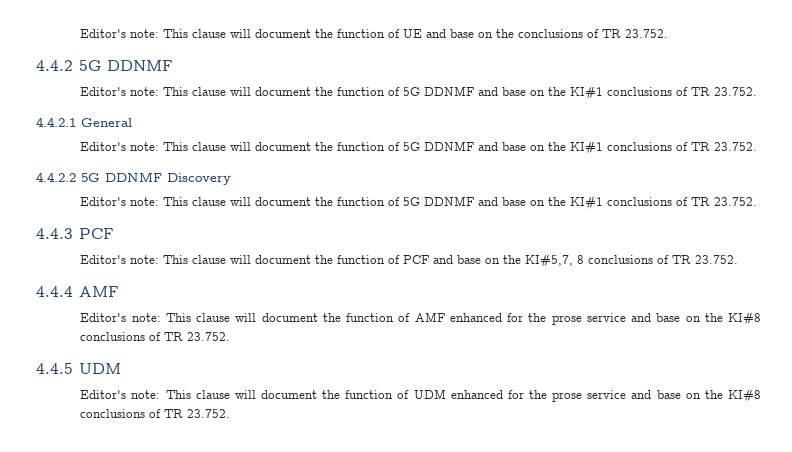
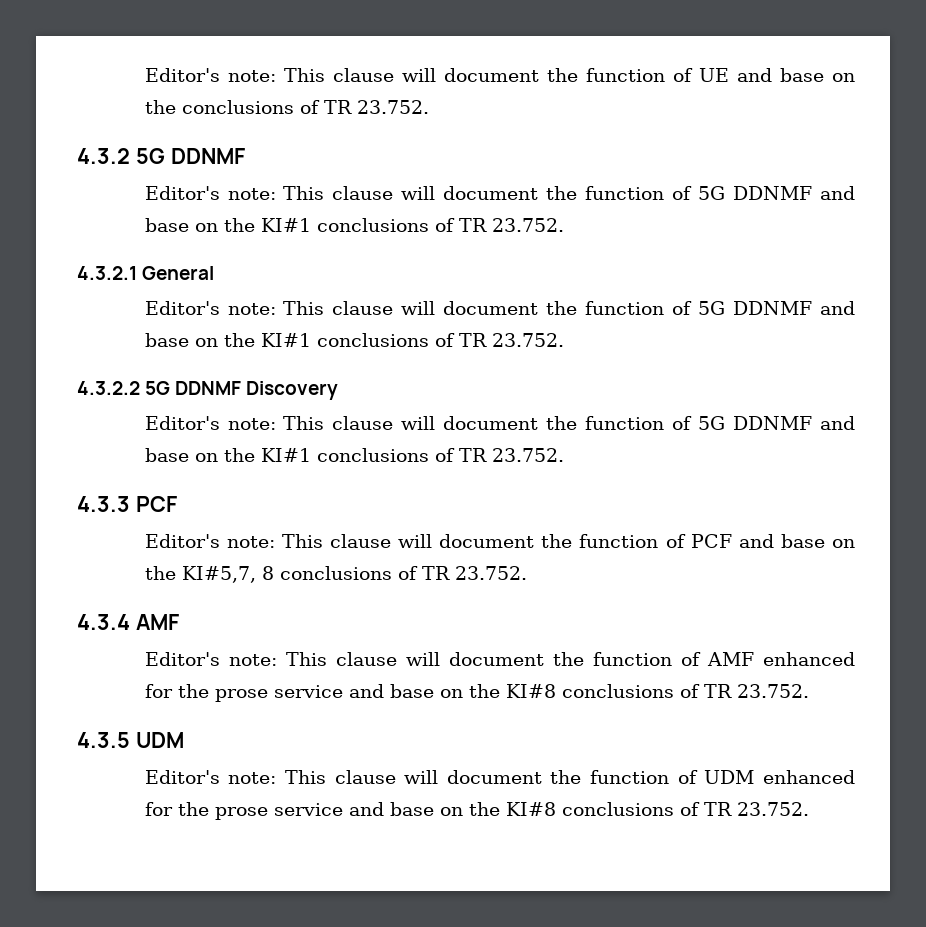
[36,60,73,71] 4.4.2 -> [77,148,130,164] 4.3.2
[36,117,76,127] 4.4.2.1 -> [77,266,137,280] 4.3.2.1
[36,172,76,182] 4.4.2.2 -> [77,381,140,395] 4.3.2.2
[36,228,73,239] 4.4.3 -> [77,496,130,512] 4.3.3
[36,286,73,297] 4.4.4 -> [77,614,130,630] 4.3.4
[36,363,73,374] 4.4.5 -> [77,732,130,748] 4.3.5

